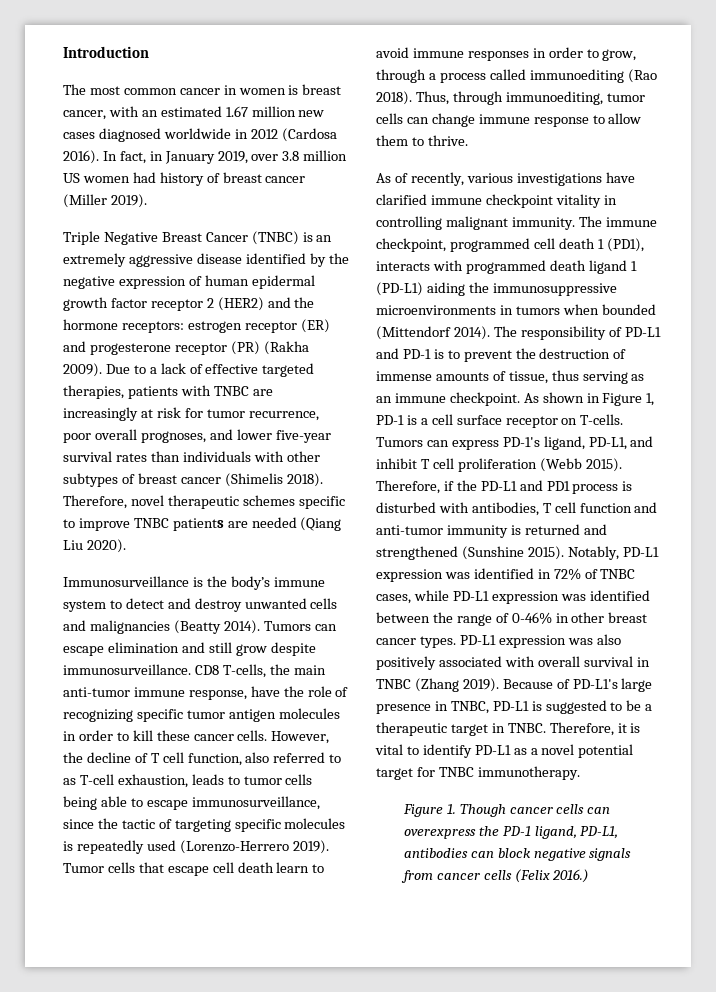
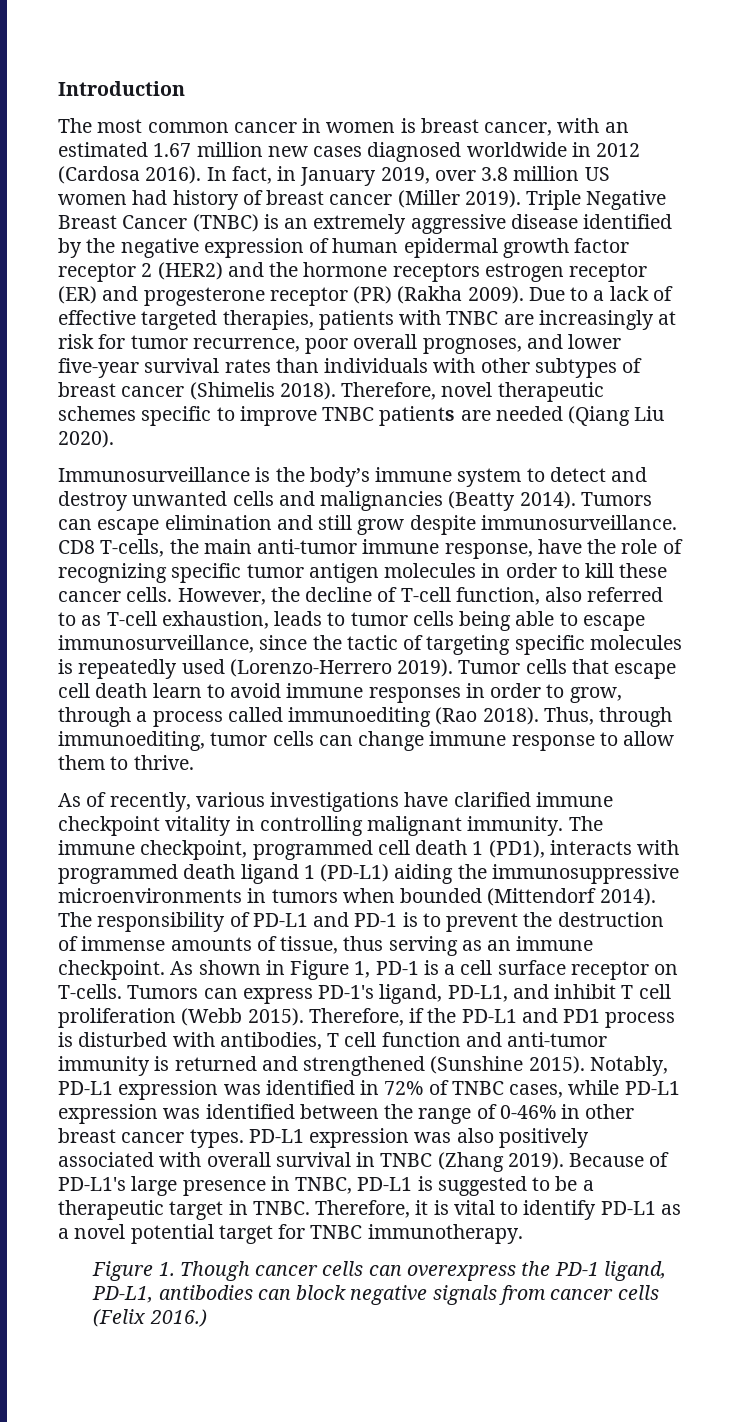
(147, 201) // -> (521, 199) none
[121,321,184,333] receptors: -> [392,263,480,282] receptors
[150,752,184,763] T cell -> [400,587,451,602] T-cell

